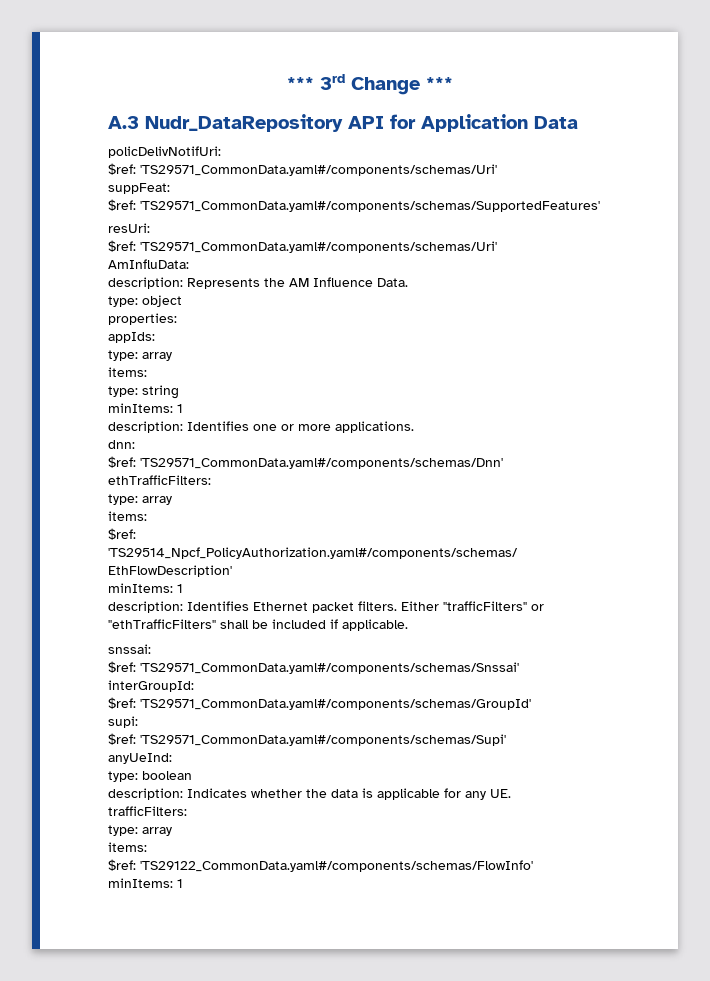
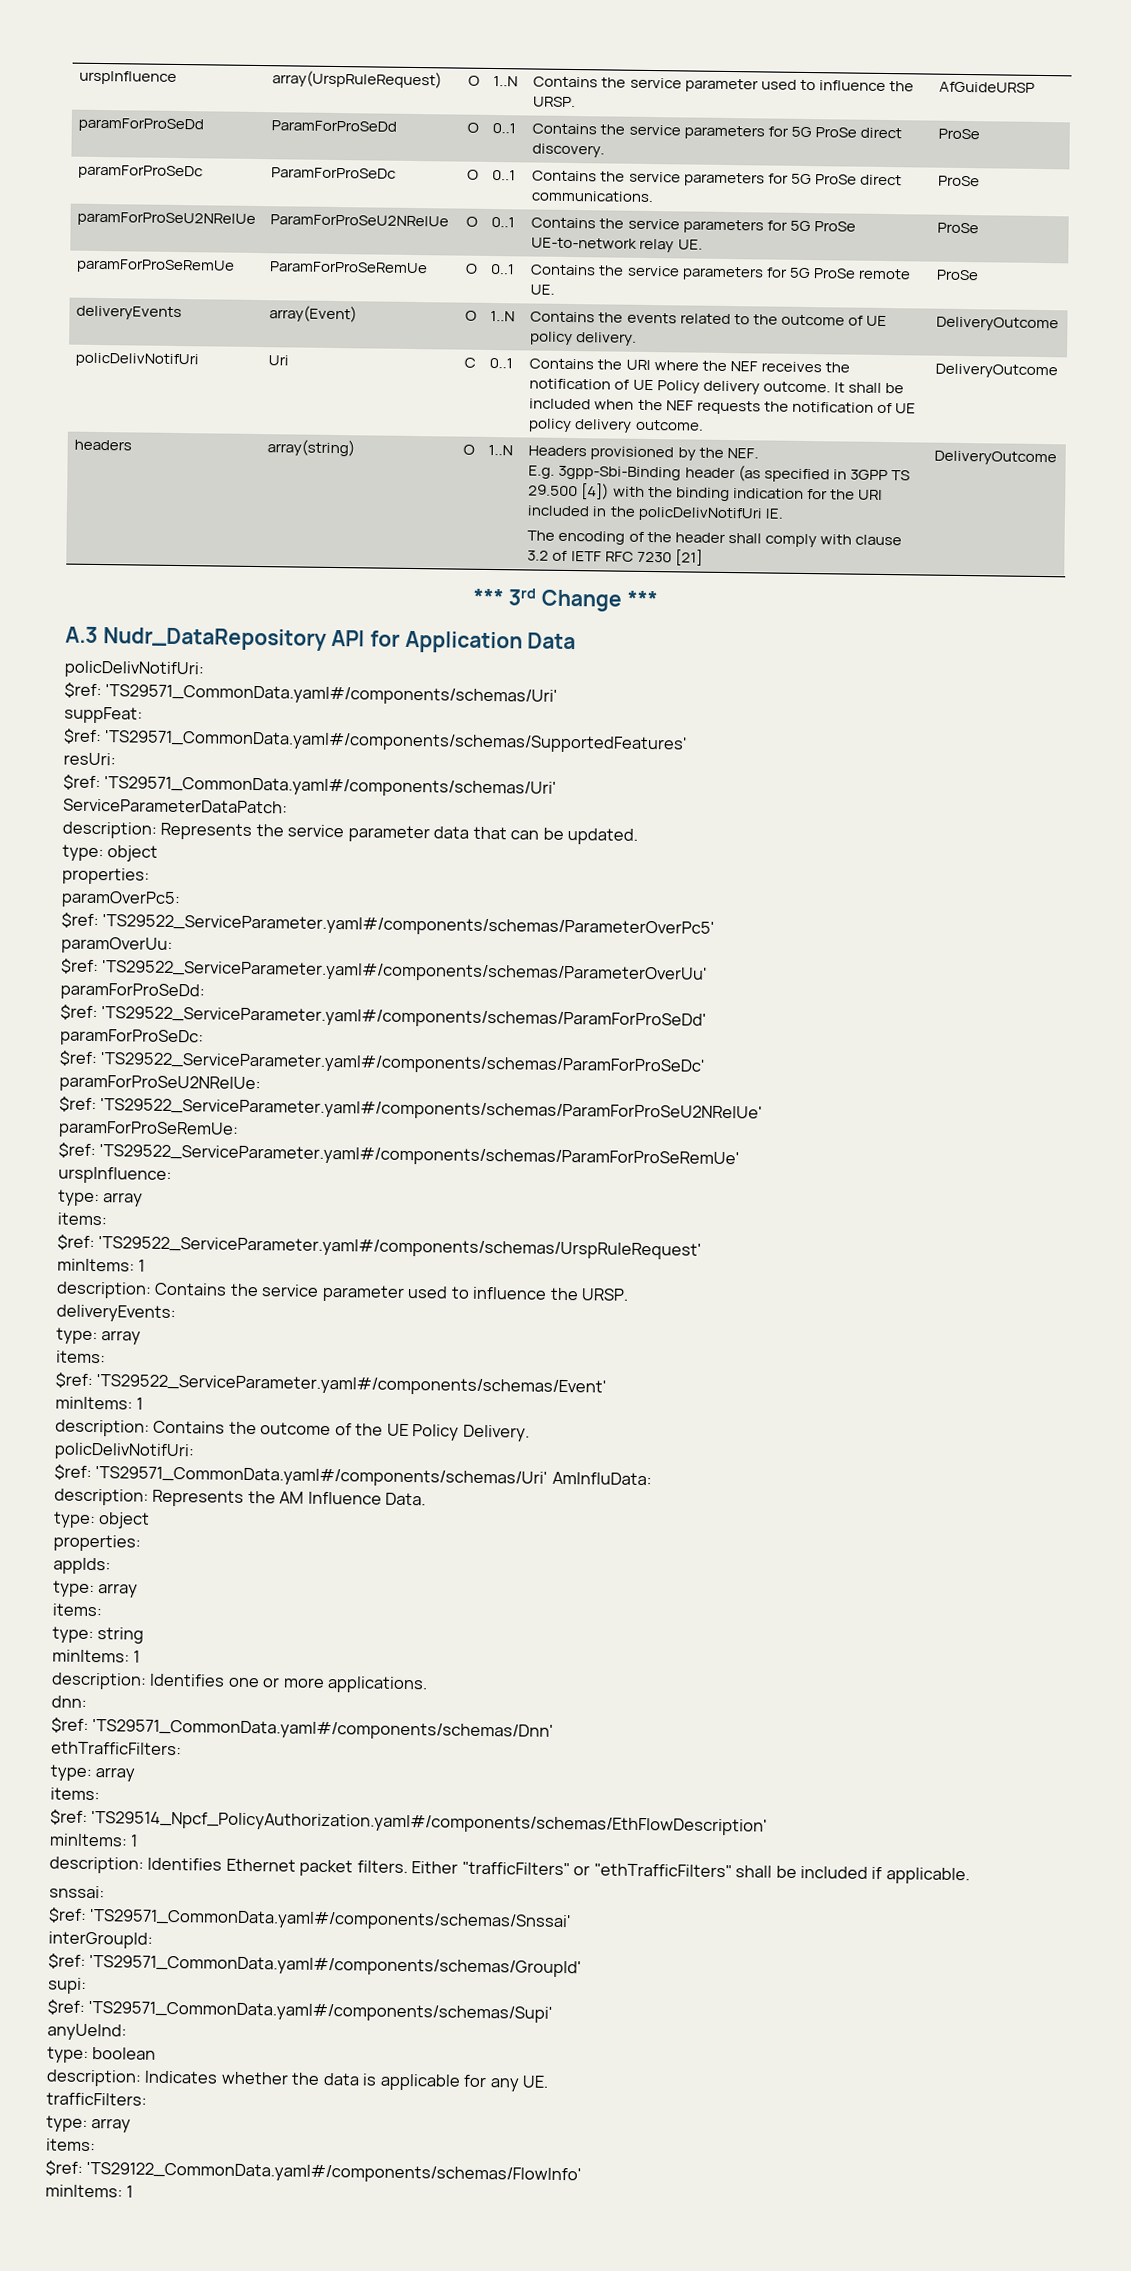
(286, 83) none -> [79,70,178,85] [272,70,443,89] [467,75,480,86] [493,75,519,87] [533,76,914,93] [533,96,577,108] [939,81,1036,93] [78,117,205,133] [271,120,398,132] [466,122,479,133] [492,122,517,134] [532,123,902,140] [532,143,606,158] [938,128,981,140] [78,164,204,180] [271,167,397,179] [466,169,479,180] [492,169,517,181] [532,170,902,187] [531,190,655,203] [938,175,981,187] [77,211,257,227] [270,214,450,227] [465,216,478,227] [491,216,516,228] [531,217,856,234] [531,237,703,253] [937,222,980,234] [76,258,236,274] [269,261,429,274] [464,263,478,274] [490,263,516,275] [530,264,911,281] [530,284,556,295] [936,269,980,281] [76,305,183,321] [269,305,358,323] [464,310,477,321] [490,310,516,322] [530,311,887,327] [530,331,638,346] [936,316,1060,332] [75,352,200,368] [268,355,290,366] [463,357,476,368] [489,357,514,369] [529,358,850,373] [529,378,904,395] [529,398,916,415] [528,418,704,433] [935,363,1059,379] [74,439,133,451] [267,439,356,457] [462,444,475,455] [488,444,514,456] [528,445,759,461] [528,465,910,483] [528,483,883,502] [527,505,784,522] [527,530,902,548] [527,549,703,566] [934,450,1058,466] urspInfluence | array(UrspRuleRequest) | O | 1..N | Contains the service parameter used to influence the URSP. | AfGuideURSP // paramForProSeDd | ParamForProSeDd | O | 0..1 | Contains the service parameters for 5G ProSe direct discovery. | ProSe // paramForProSeDc | ParamForProSeDc | O | 0..1 | Contains the service parameters for 5G ProSe direct communications. | ProSe // paramForProSeU2NRelUe | ParamForProSeU2NRelUe | O | 0..1 | Contains the service parameters for 5G ProSe UE-to-network relay UE. | ProSe // paramForProSeRemUe | ParamForProSeRemUe | O | 0..1 | Contains the service parameters for 5G ProSe remote UE. | ProSe // deliveryEvents | array(Event) | O | 1..N | Contains the events related to the outcome of UE policy delivery. | DeliveryOutcome // policDelivNotifUri | Uri | C | 0..1 | Contains the URI where the NEF receives the notification of UE Policy delivery outcome. It shall be included when the NEF requests the notification of UE policy delivery outcome. | DeliveryOutcome // headers | array(string) | O | 1..N | Headers provisioned by the NEF. // E.g. 3gpp-Sbi-Binding header (as specified in 3GPP TS 29.500 [4]) with the binding indication for the URI included in the policDelivNotifUri IE. // The encoding of the header shall comply with clause 3.2 of IETF RFC 7230 [21] | DeliveryOutcome //
(497, 247) none -> [63,798,288,814] [62,821,639,845] [62,844,159,862] [62,867,150,885] [61,890,181,909] [61,912,716,938] [61,936,173,954] [61,958,709,984] [60,982,205,1001] [60,1004,708,1030] [60,1028,204,1047] [59,1050,706,1076] [59,1074,261,1094] [59,1096,764,1123] [58,1120,239,1139] [58,1142,741,1169] [58,1166,172,1184] [58,1189,144,1207] [57,1212,107,1226] [57,1234,703,1260] [57,1258,146,1272] [56,1281,630,1302] [56,1304,176,1323] [56,1327,142,1345] [56,1350,106,1364] [55,1372,608,1397] [55,1396,144,1410] [55,1419,530,1442] [54,1442,195,1461] [54,1464,549,1488] ServiceParameterDataPatch: // description: Represents the service parameter data that can be updated. // type: object // properties: // paramOverPc5: // $ref: 'TS29522_ServiceParameter.yaml#/components/schemas/ParameterOverPc5' // paramOverUu: // $ref: 'TS29522_ServiceParameter.yaml#/components/schemas/ParameterOverUu' // paramForProSeDd: // $ref: 'TS29522_ServiceParameter.yaml#/components/schemas/ParamForProSeDd' // paramForProSeDc: // $ref: 'TS29522_ServiceParameter.yaml#/components/schemas/ParamForProSeDc' // paramForProSeU2NRelUe: // $ref: 'TS29522_ServiceParameter.yaml#/components/schemas/ParamForProSeU2NRelUe' // paramForProSeRemUe: // $ref: 'TS29522_ServiceParameter.yaml#/components/schemas/ParamForProSeRemUe' // urspInfluence: // type: array // items: // $ref: 'TS29522_ServiceParameter.yaml#/components/schemas/UrspRuleRequest' // minItems: 1 // description: Contains the service parameter used to influence the URSP. // deliveryEvents: // type: array // items: // $ref: 'TS29522_ServiceParameter.yaml#/components/schemas/Event' // minItems: 1 // description: Contains the outcome of the UE Policy Delivery. // policDelivNotifUri: // $ref: 'TS29571_CommonData.yaml#/components/schemas/Uri'

